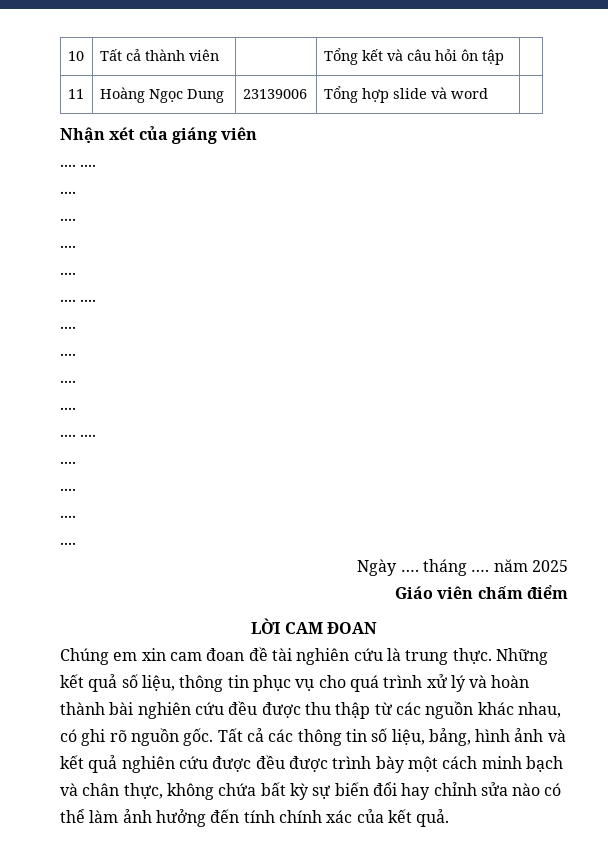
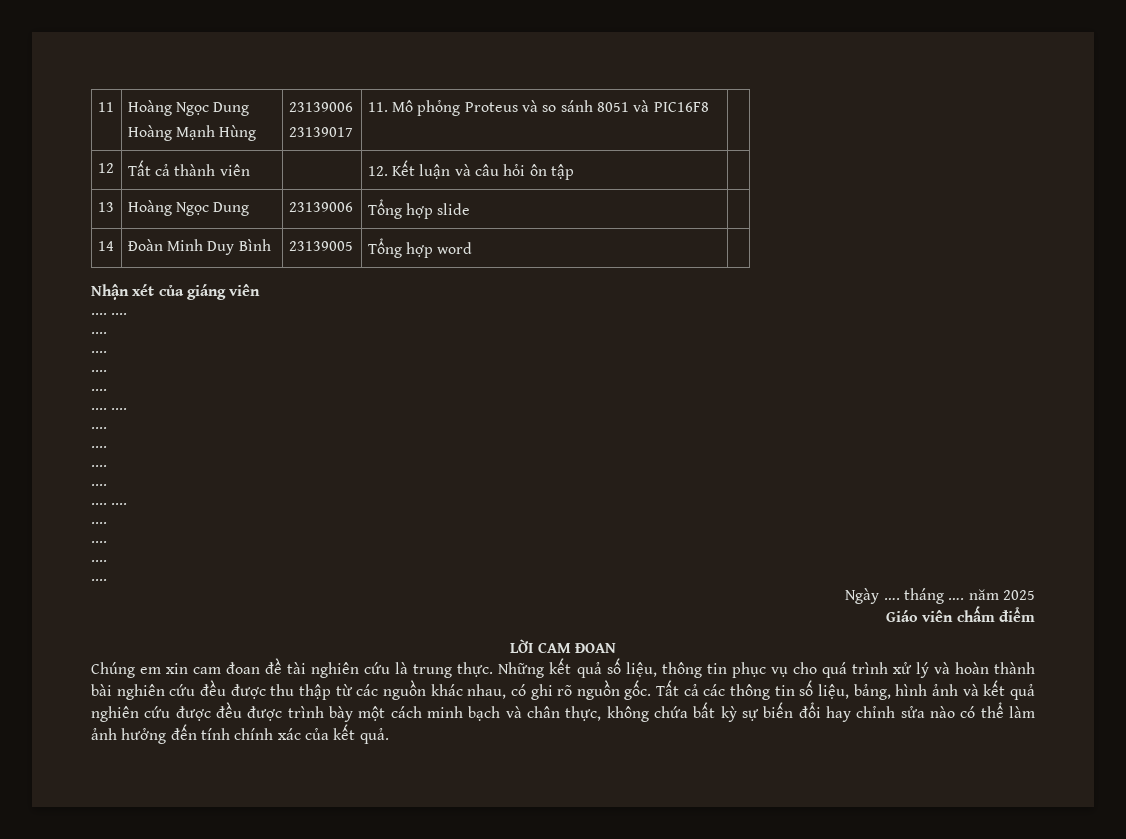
[67,51,84,61] 10 -> [97,102,114,112] [127,100,250,116] [127,125,257,141] [288,102,353,112] [288,127,353,137] [367,100,709,116] [97,163,114,173] 11 | Hoàng Ngọc Dung // Hoàng Mạnh Hùng | 23139006 // 23139017 | 11. Mô phỏng Proteus và so sánh 8051 và PIC16F8 | // 12
[323,48,383,65] Tổng kết -> [367,160,451,179] 12. Kết luận
[67,89,84,99] 11 -> [97,202,114,212] 13
[430,87,447,99] và -> [97,241,114,251] [127,239,271,255] [288,241,353,251] [367,238,434,258] | // 14 | Đoàn Minh Duy Bình | 23139005 | Tổng hợp

